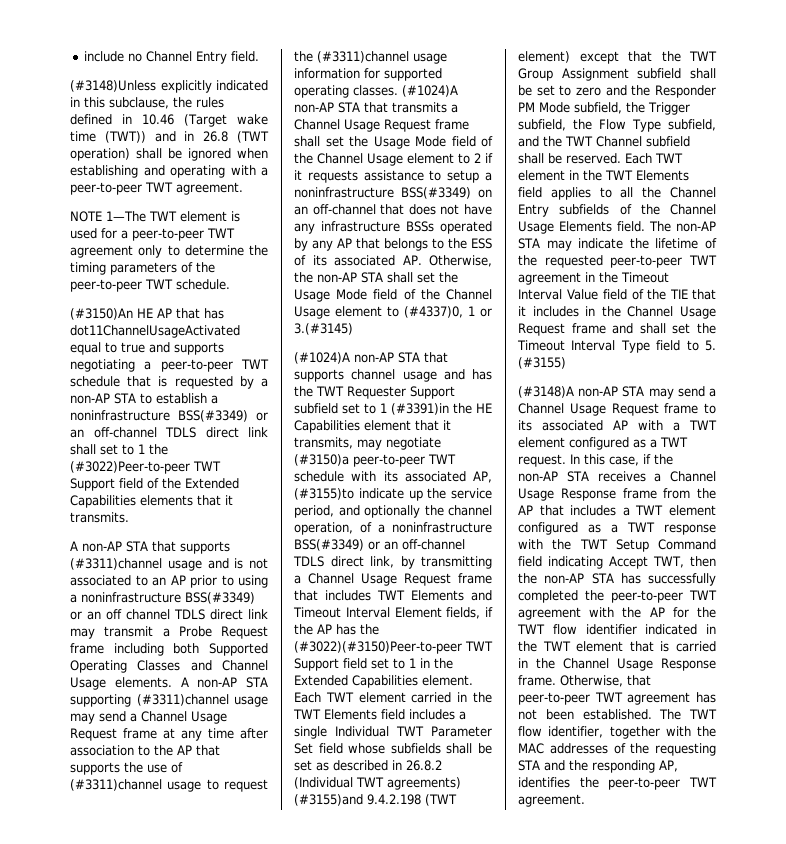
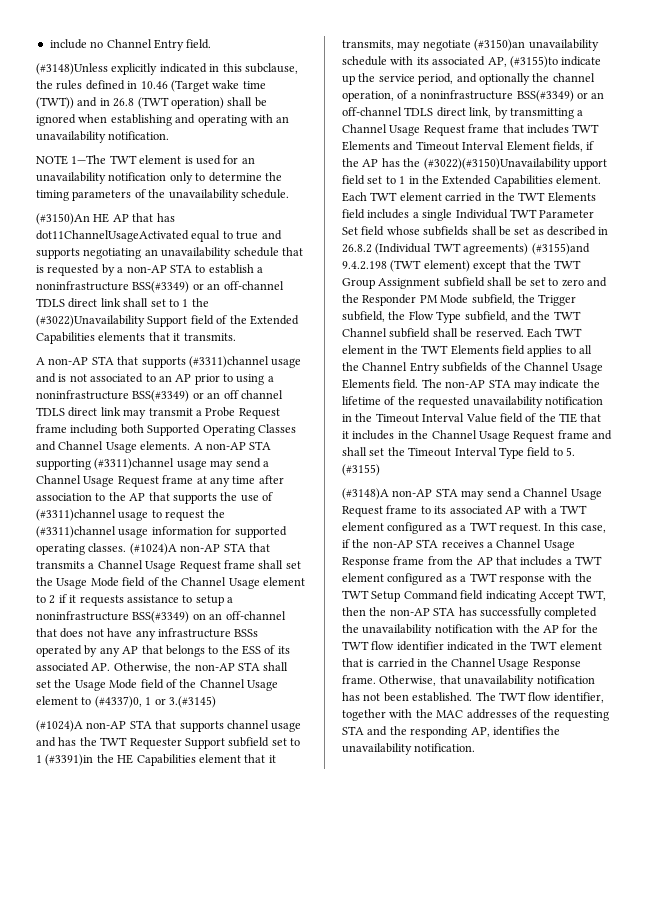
[261,167,268,176] [70,182,243,195] a peer-to-peer TWT agreement. -> [276,116,290,123] [36,131,170,143] an unavailability notification.
[121,228,235,241] [70,245,133,258] a peer-to-peer TWT agreement -> [241,157,255,164] [36,172,167,184] an unavailability notification
[70,279,173,292] peer-to-peer TWT -> [168,189,239,201] unavailability
[144,359,269,372] a peer-to-peer TWT -> [144,247,232,259] an unavailability
[70,461,221,474] (#3022)Peer-to-peer TWT -> [36,315,145,327] (#3022)Unavailability
[294,454,456,467] (#3150)a peer-to-peer TWT -> [474,39,599,51] (#3150)an unavailability
[294,641,493,654] [294,658,339,671] (#3022)(#3150)Peer-to-peer TWT Support -> [423,158,607,170] (#3022)(#3150)Unavailability upport
[610,255,717,268] [518,272,581,285] peer-to-peer TWT agreement -> [472,396,603,408] unavailability notification
[611,590,717,603] [518,607,581,620] peer-to-peer TWT agreement -> [362,624,493,636] unavailability notification
[518,692,691,705] peer-to-peer TWT agreement -> [464,675,595,687] unavailability notification
[608,777,717,790] [518,794,585,807] peer-to-peer TWT agreement. -> [342,743,476,755] unavailability notification.

